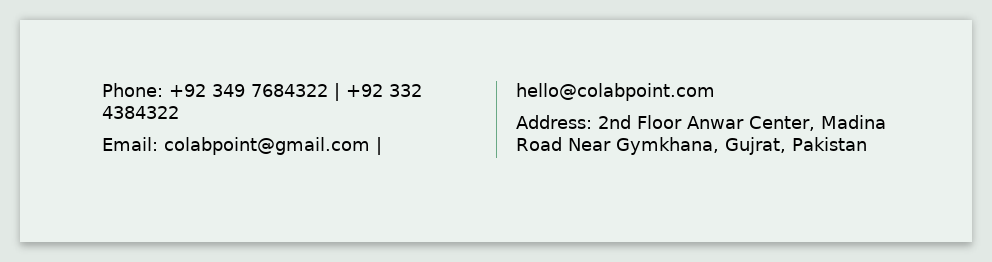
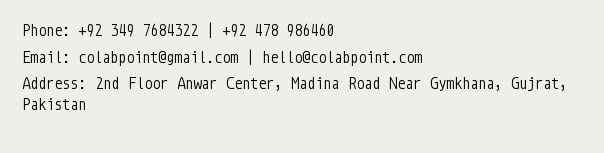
[389,84,422,97] [102,106,179,119] 332 4384322 -> [254,23,334,37] 478 986460

